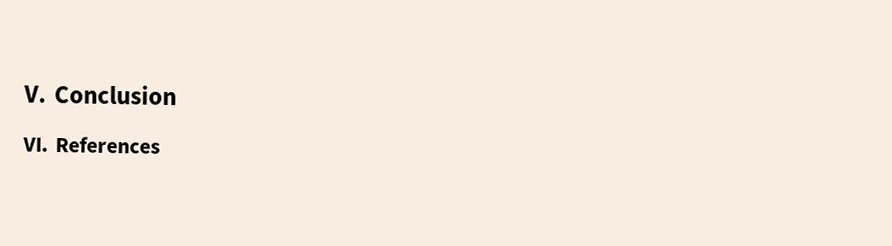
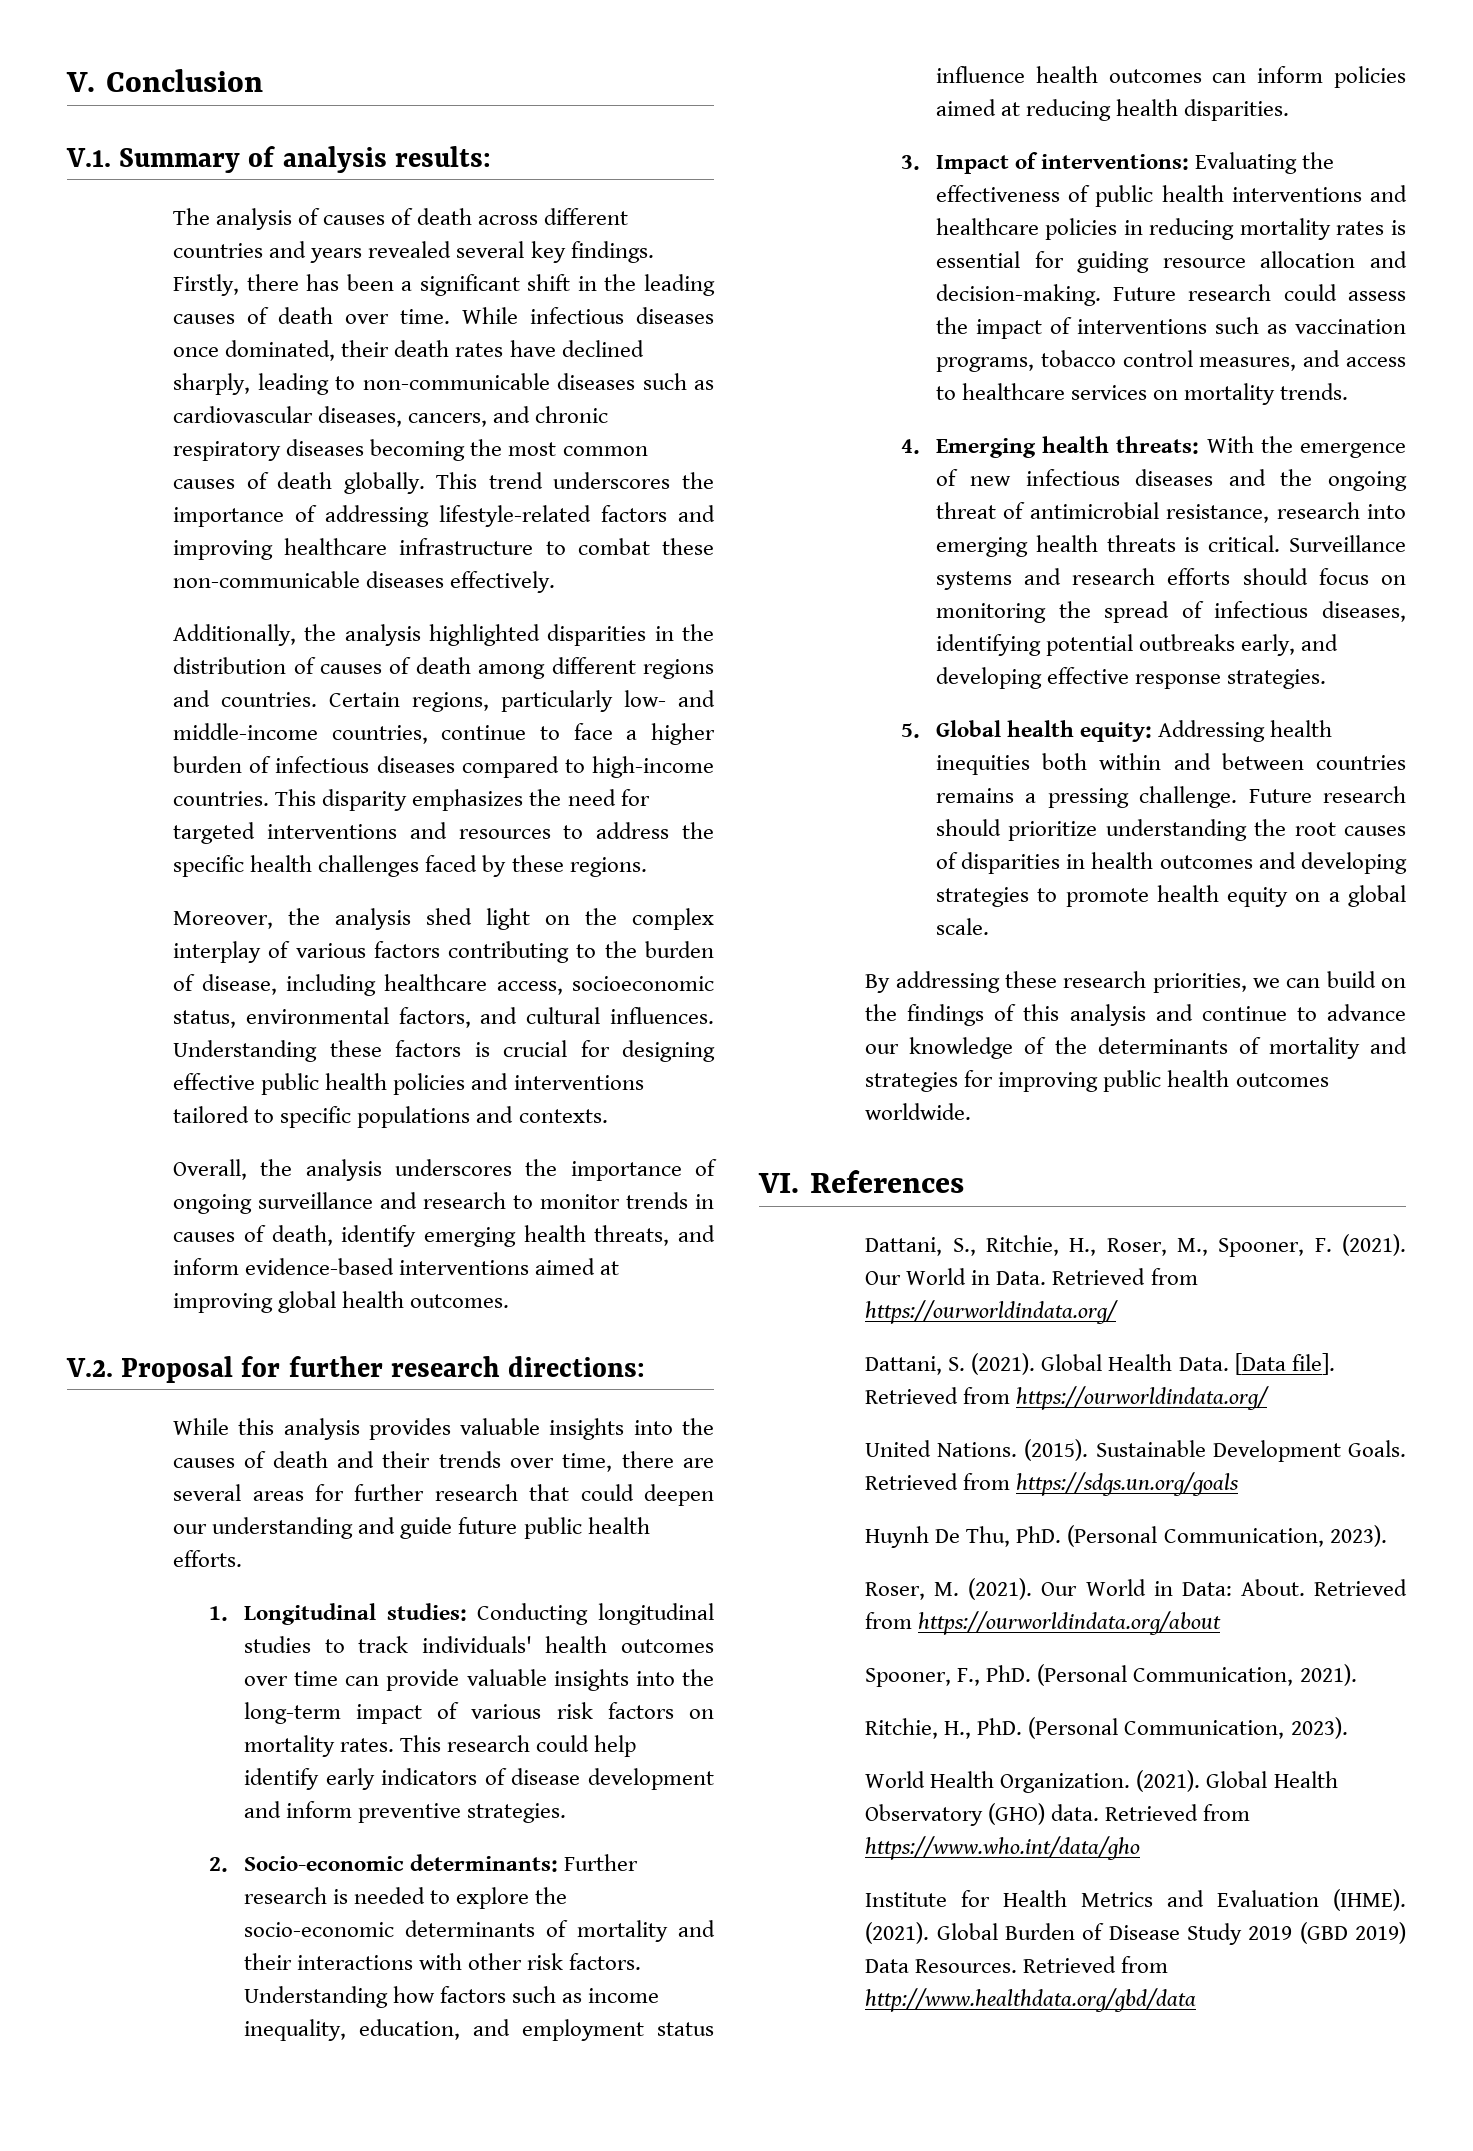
[22,135,161,154] VI. References -> [66,146,491,173] [173,208,628,230] [173,241,654,263] [173,274,715,296] [173,307,714,324] [173,340,644,361] [173,373,714,395] [173,406,609,427] [173,439,648,461] [173,472,714,494] [173,505,715,527] [173,538,715,560] [173,571,556,593] [173,624,715,646] [173,657,714,679] [173,690,715,712] [173,723,716,745] [173,756,714,778] [173,789,650,811] [173,822,715,844] [173,855,647,877] [173,908,714,930] [173,941,715,963] [173,974,714,996] [173,1007,714,1028] [173,1040,715,1062] [173,1073,644,1095] [173,1106,608,1128] [173,1159,718,1181] [173,1192,714,1214] [173,1225,715,1247] [173,1258,620,1275] [173,1291,510,1313] [66,1356,646,1383] [173,1418,715,1440] [173,1451,714,1472] [173,1484,714,1506] [173,1517,650,1539] [173,1550,243,1567] [208,1603,714,1625] [243,1636,714,1653] [243,1669,714,1691] [243,1702,714,1724] [243,1735,637,1757] [243,1768,714,1790] [243,1801,567,1823] [208,1854,639,1872] [243,1887,568,1909] [243,1920,715,1942] [243,1953,642,1970] [243,1986,660,2008] [243,2019,714,2041] [935,66,1406,88] [935,99,1290,121] [900,152,1335,174] [935,185,1407,207] [935,218,1406,240] [935,251,1407,273] [935,284,1406,306] [935,317,1406,339] [935,350,1406,372] [935,383,1349,405] [900,436,1406,458] [935,469,1407,491] [935,502,1406,523] [935,535,1406,557] [935,568,1406,590] [935,601,1406,623] [935,634,1339,656] [935,667,1327,689] [900,720,1333,742] [935,753,1406,775] [935,786,1406,808] [935,819,1406,841] [935,852,1407,874] [935,885,1406,907] [935,918,989,935] [865,971,1406,993] [865,1004,1406,1026] [865,1037,1407,1059] [865,1070,1329,1092] [865,1103,972,1120] [758,1170,965,1193] [865,1234,1406,1257] [865,1268,1198,1285] [865,1300,1119,1324] [865,1353,1335,1375] [865,1386,1270,1410] [865,1439,1406,1462] [865,1472,1240,1496] [865,1525,1387,1548] [865,1578,1407,1600] [865,1611,1222,1635] [865,1664,1357,1687] [865,1717,1348,1739] [865,1770,1338,1793] [865,1803,1251,1826] [865,1836,1141,1860] [865,1889,1406,1911] [865,1922,1406,1945] [865,1956,1169,1973] [865,1988,1197,2012] V.1. Summary of analysis results: // The analysis of causes of death across different countries and years revealed several key findings. Firstly, there has been a significant shift in the leading causes of death over time. While infectious diseases once dominated, their death rates have declined sharply, leading to non-communicable diseases such as cardiovascular diseases, cancers, and chronic respiratory diseases becoming the most common causes of death globally. This trend underscores the importance of addressing lifestyle-related factors and improving healthcare infrastructure to combat these non-communicable diseases effectively. // Additionally, the analysis highlighted disparities in the distribution of causes of death among different regions and countries. Certain regions, particularly low- and middle-income countries, continue to face a higher burden of infectious diseases compared to high-income countries. This disparity emphasizes the need for targeted interventions and resources to address the specific health challenges faced by these regions. // Moreover, the analysis shed light on the complex interplay of various factors contributing to the burden of disease, including healthcare access, socioeconomic status, environmental factors, and cultural influences. Understanding these factors is crucial for designing effective public health policies and interventions tailored to specific populations and contexts. // Overall, the analysis underscores the importance of ongoing surveillance and research to monitor trends in causes of death, identify emerging health threats, and inform evidence-based interventions aimed at improving global health outcomes. // V.2. Proposal for further research directions: // While this analysis provides valuable insights into the causes of death and their trends over time, there are several areas for further research that could deepen our understanding and guide future public health efforts. // 1. Longitudinal studies: Conducting longitudinal studies to track individuals' health outcomes over time can provide valuable insights into the long-term impact of various risk factors on mortality rates. This research could help identify early indicators of disease development and inform preventive strategies. // 2. Socio-economic determinants: Further research is needed to explore the socio-economic determinants of mortality and their interactions with other risk factors. Understanding how factors such as income inequality, education, and employment status influence health outcomes can inform policies aimed at reducing health disparities. // 3. Impact of interventions: Evaluating the effectiveness of public health interventions and healthcare policies in reducing mortality rates is essential for guiding resource allocation and decision-making. Future research could assess the impact of interventions such as vaccination programs, tobacco control measures, and access to healthcare services on mortality trends. // 4. Emerging health threats: With the emergence of new infectious diseases and the ongoing threat of antimicrobial resistance, research into emerging health threats is critical. Surveillance systems and research efforts should focus on monitoring the spread of infectious diseases, identifying potential outbreaks early, and developing effective response strategies. // 5. Global health equity: Addressing health inequities both within and between countries remains a pressing challenge. Future research should prioritize understanding the root causes of disparities in health outcomes and developing strategies to promote health equity on a global scale. // By addressing these research priorities, we can build on the findings of this analysis and continue to advance our knowledge of the determinants of mortality and strategies for improving public health outcomes worldwide. // VI. References // Dattani, S., Ritchie, H., Roser, M., Spooner, F. (2021). Our World in Data. Retrieved from https://ourworldindata.org/ // Dattani, S. (2021). Global Health Data. [Data file]. Retrieved from https://ourworldindata.org/ // United Nations. (2015). Sustainable Development Goals. Retrieved from https://sdgs.un.org/goals // Huynh De Thu, PhD. (Personal Communication, 2023). // Roser, M. (2021). Our World in Data: About. Retrieved from https://ourworldindata.org/about // Spooner, F., PhD. (Personal Communication, 2021). // Ritchie, H., PhD. (Personal Communication, 2023). // World Health Organization. (2021). Global Health Observatory (GHO) data. Retrieved from https://www.who.int/data/gho // Institute for Health Metrics and Evaluation (IHME). (2021). Global Burden of Disease Study 2019 (GBD 2019) Data Resources. Retrieved from http://www.healthdata.org/gbd/data

